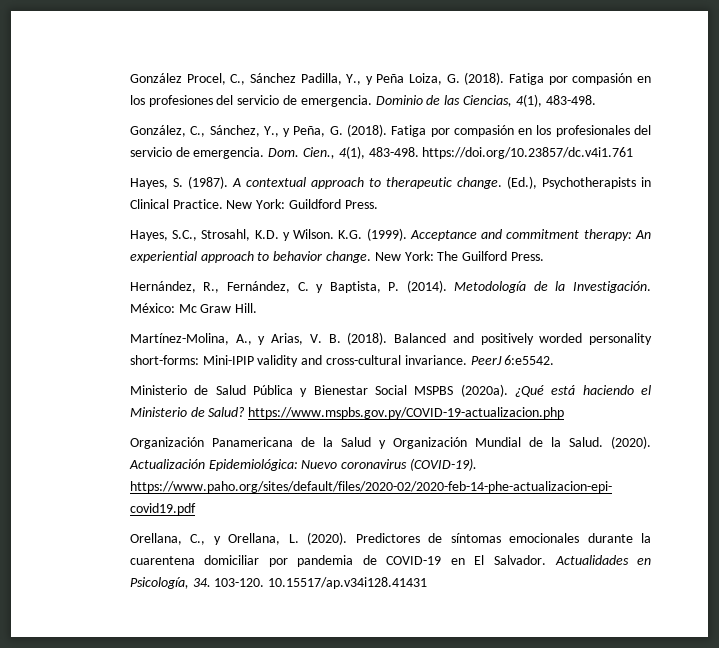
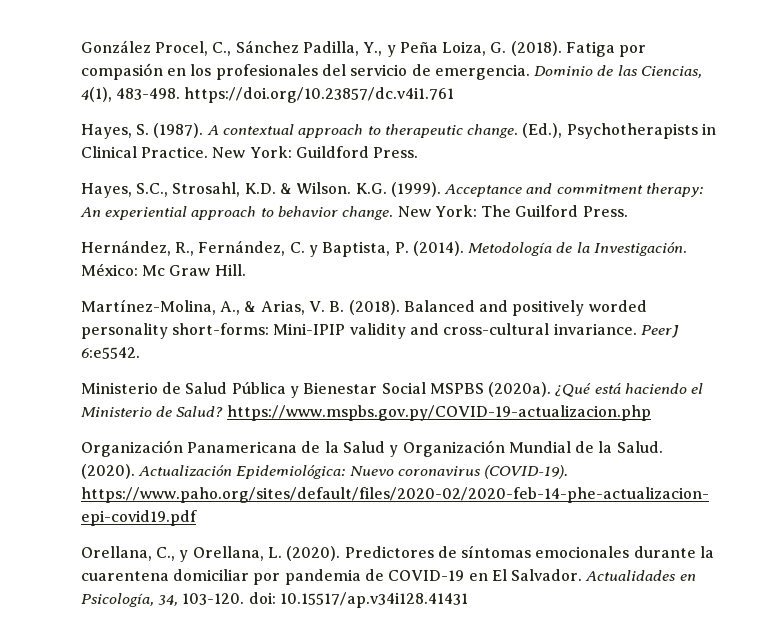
[148,95,213,107] profesiones -> [215,64,318,80] profesionales
[129,124,651,137] [129,146,419,159] // González, C., Sánchez, Y., y Peña, G. (2018). Fatiga por compasión en los profesionales del servicio de emergencia. Dom. Cien., 4(1), 483-498. -> (180, 94) none
[282,232,290,241] y -> [279,183,292,194] &
[258,336,266,345] y -> [244,301,257,312] &
[192,578,265,587] 34. 103-120. -> [157,592,276,606] 34, 103-120. doi:

